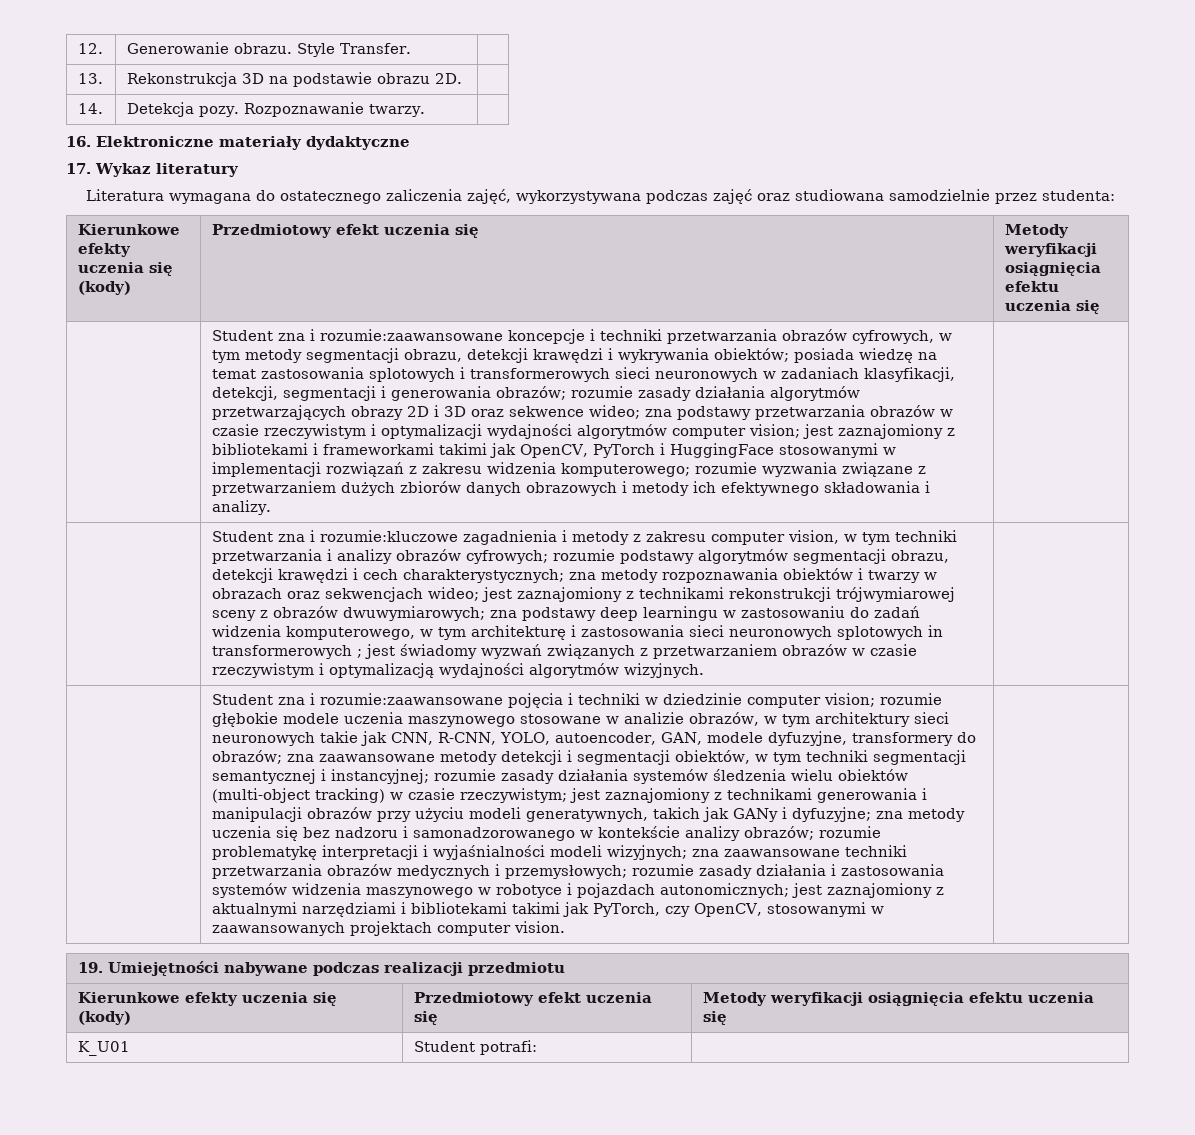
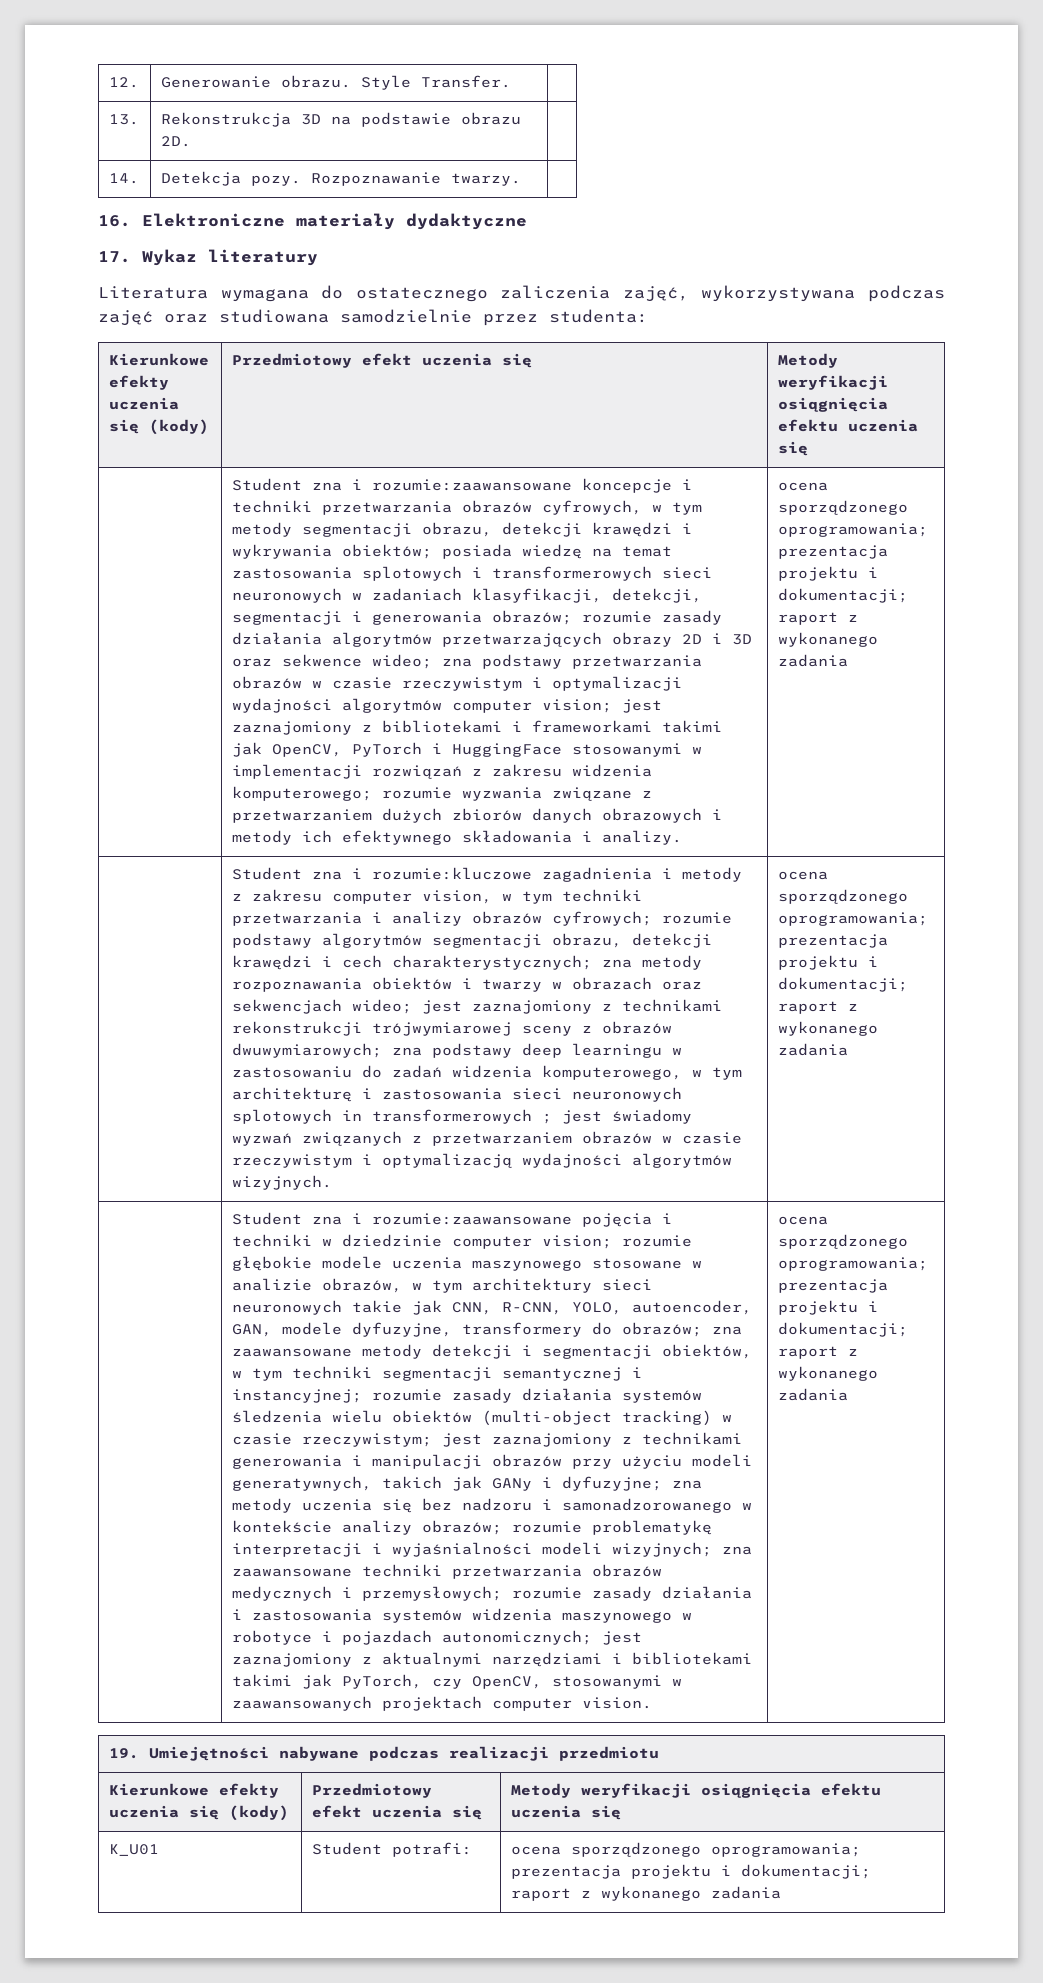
(271, 507) none -> [777,482,828,491] [777,500,908,515] [777,523,928,537] [777,545,888,559] [777,566,878,581] [777,588,908,603] [777,612,858,625] [777,632,878,647] [777,654,848,667] ocena sporządzonego oprogramowania; prezentacja projektu i dokumentacji; raport z wykonanego zadania
(704, 670) none -> [777,871,828,880] [777,889,908,904] [777,912,928,926] [777,934,888,948] [777,955,878,970] [777,977,908,992] [777,1001,858,1014] [777,1021,878,1036] [777,1043,848,1056] ocena sporządzonego oprogramowania; prezentacja projektu i dokumentacji; raport z wykonanego zadania
(565, 927) none -> [777,1216,828,1225] [777,1234,908,1249] [777,1257,928,1271] [777,1279,888,1293] [777,1300,878,1315] [777,1322,908,1337] [777,1346,858,1359] [777,1366,878,1381] [777,1388,848,1401] ocena sporządzonego oprogramowania; prezentacja projektu i dokumentacji; raport z wykonanego zadania
(537, 1047) none -> [510,1842,861,1857] [510,1864,871,1879] [510,1886,781,1901] ocena sporządzonego oprogramowania; prezentacja projektu i dokumentacji; raport z wykonanego zadania

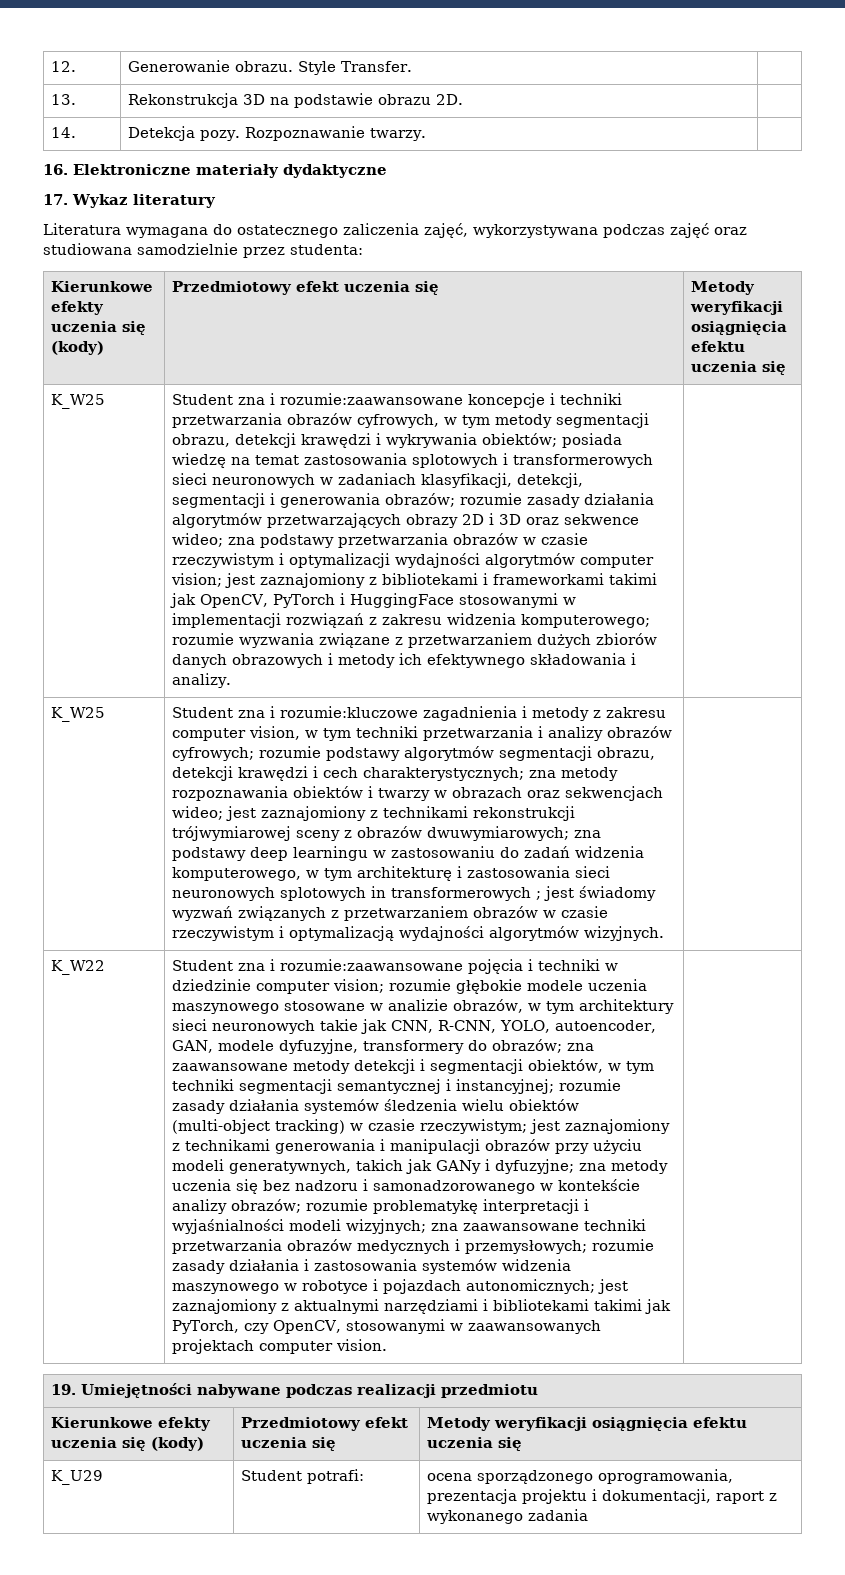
(808, 448) none -> [51,394,106,409] K_W25
[777,482,828,491] [777,500,908,515] [777,523,928,537] [777,545,888,559] [777,566,878,581] [777,588,908,603] [777,612,858,625] [777,632,878,647] [777,654,848,667] ocena sporządzonego oprogramowania; prezentacja projektu i dokumentacji; raport z wykonanego zadania // -> [51,707,106,722] // K_W25
[777,871,828,880] [777,889,908,904] [777,912,928,926] [777,934,888,948] [777,955,878,970] [777,977,908,992] [777,1001,858,1014] [777,1021,878,1036] [777,1043,848,1056] ocena sporządzonego oprogramowania; prezentacja projektu i dokumentacji; raport z wykonanego zadania // -> [51,960,106,975] // K_W22
[777,1216,828,1225] [777,1234,908,1249] [777,1257,928,1271] [777,1279,888,1293] [777,1300,878,1315] [777,1322,908,1337] [777,1346,858,1359] [777,1366,878,1381] [777,1388,848,1401] ocena sporządzonego oprogramowania; prezentacja projektu i dokumentacji; raport z wykonanego zadania -> (388, 1345) none
[108,1844,159,1856] K_U01 -> [51,1470,104,1485] K_U29
[710,1843,861,1857] [510,1864,871,1879] oprogramowania; prezentacja projektu i dokumentacji; -> [598,1469,734,1484] [427,1489,712,1504] oprogramowania, prezentacja projektu i dokumentacji,

